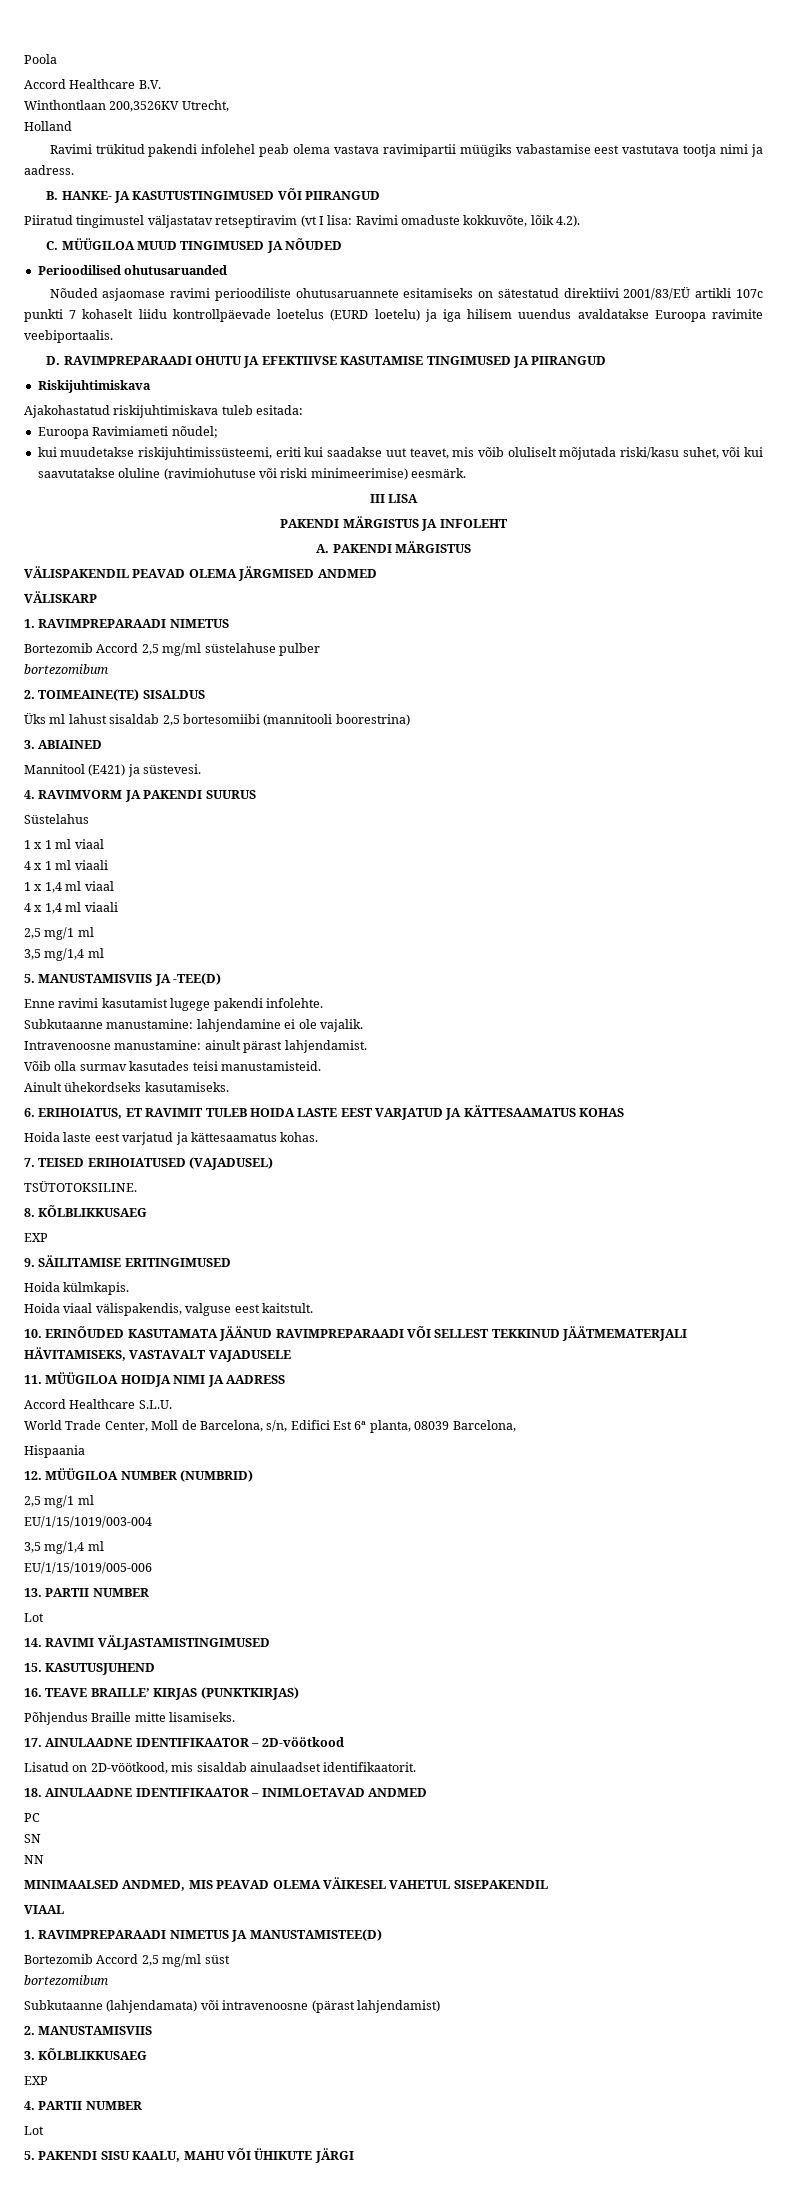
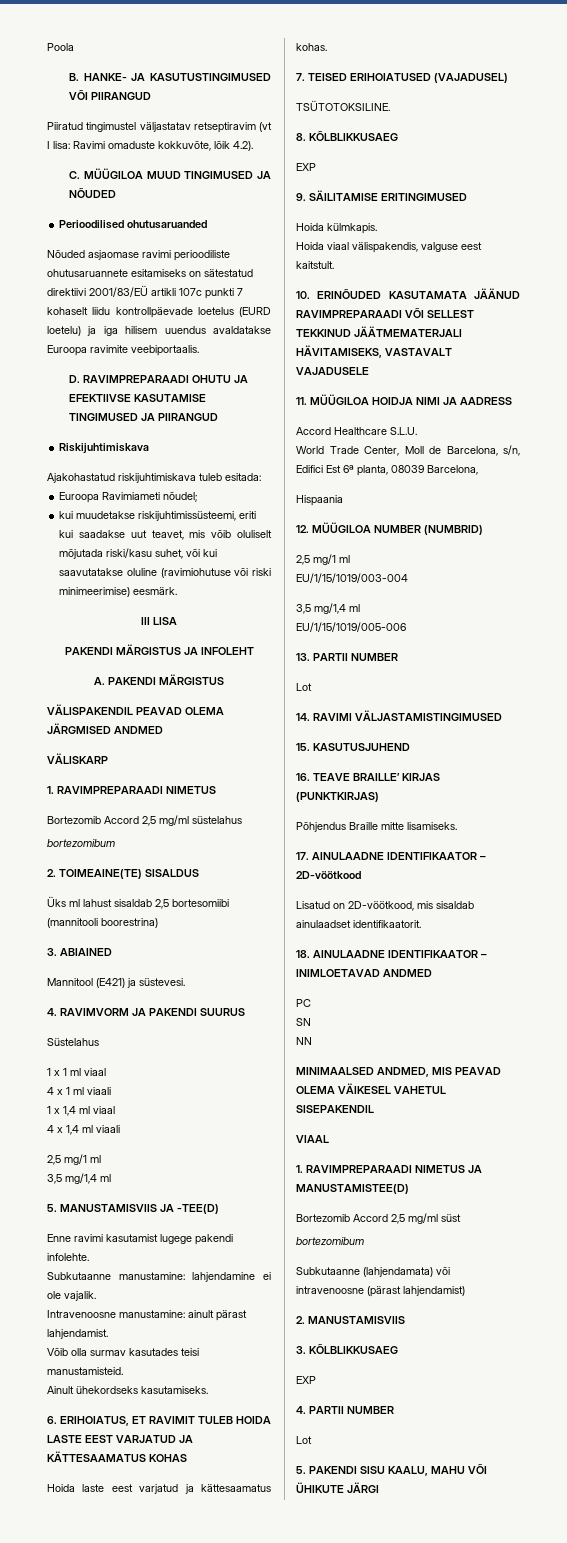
[24,79,161,89] [24,100,229,112] [24,121,72,131] [49,144,764,157] [24,165,74,175] // Accord Healthcare B.V. // Winthontlaan 200,3526KV Utrecht, // Holland // Ravimi trükitud pakendi infolehel peab olema vastava ravimipartii müügiks vabastamise eest vastutava tootja nimi ja aadress. -> (74, 47) none
[204,643,320,656] süstelahuse pulber -> [192,816,242,824] süstelahus

